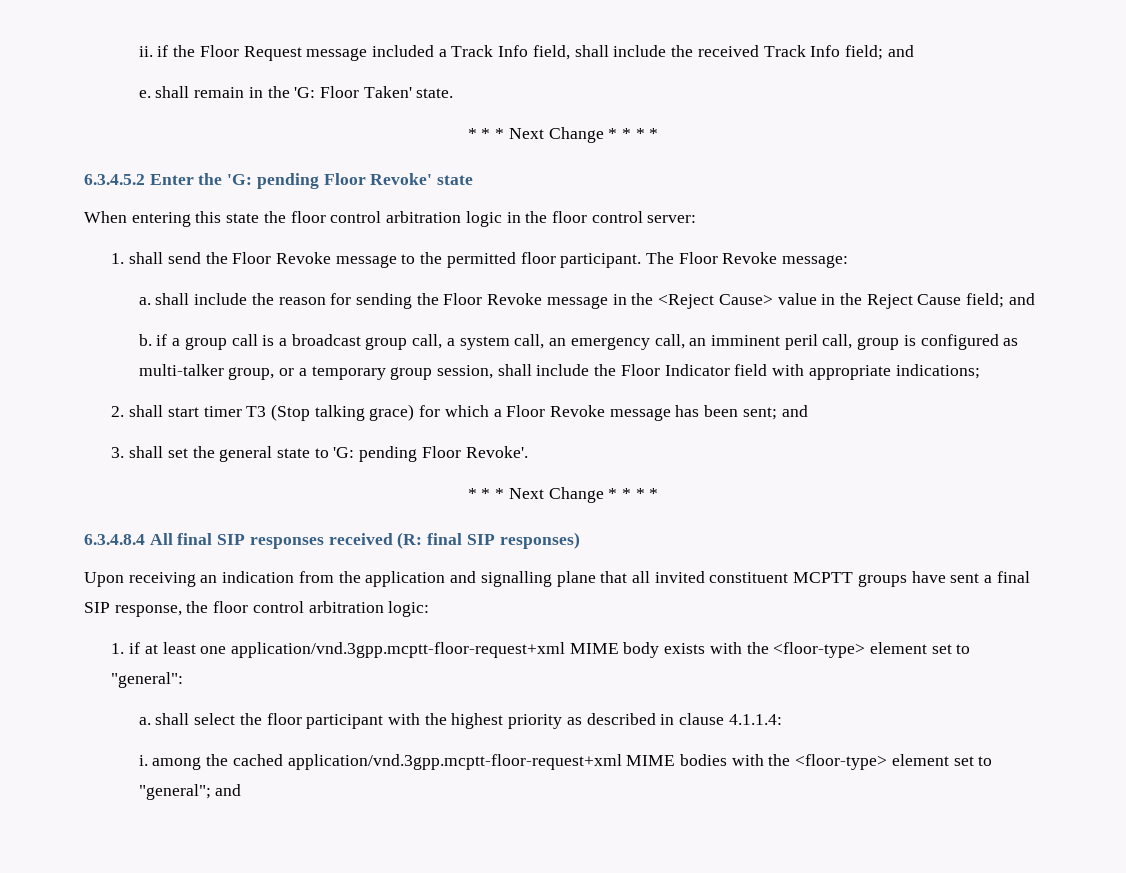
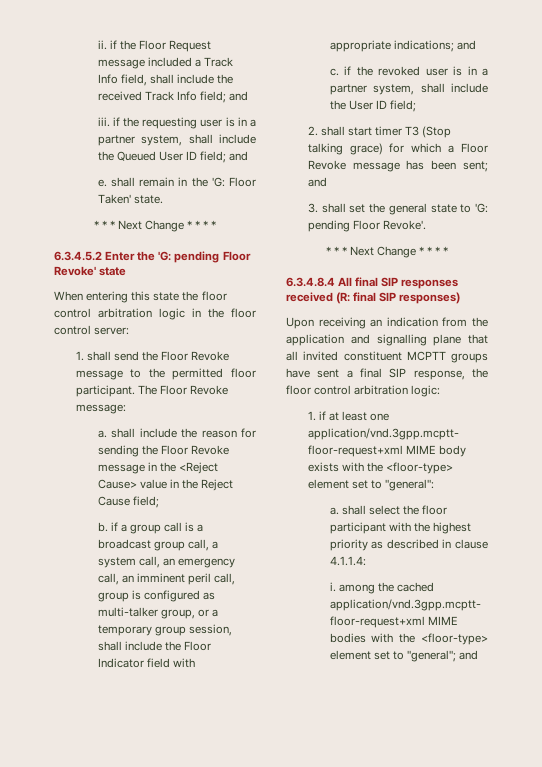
(914, 51) none -> [97,117,256,129] [97,134,256,146] [97,151,249,163] // iii. if the requesting user is in a partner system, shall include the Queued User ID field; and
[1008,293,1035,305] and -> (159, 502) none
(980, 371) none -> [456,40,476,50] [329,66,488,76] [329,83,488,95] [329,100,416,112] and // c. if the revoked user is in a partner system, shall include the User ID field;

